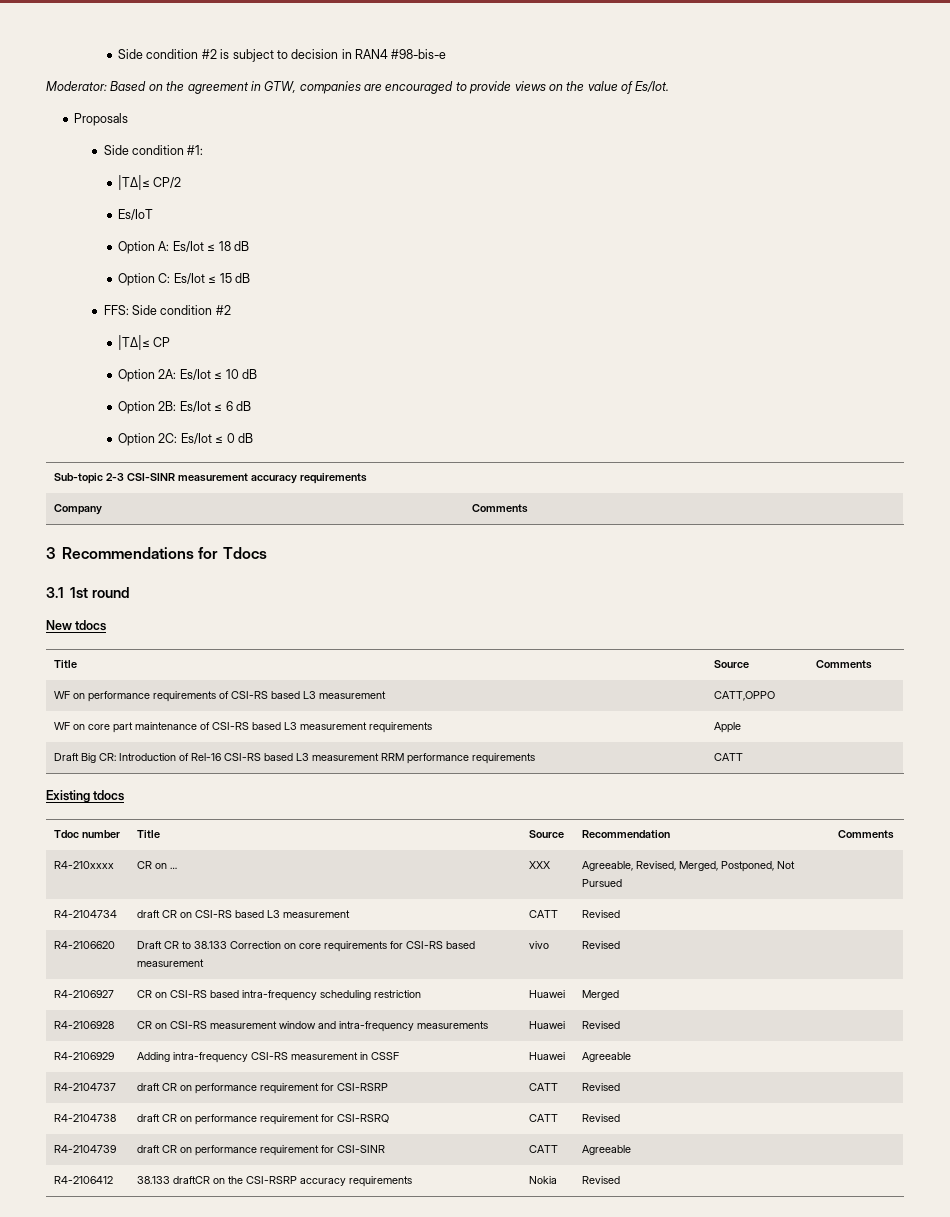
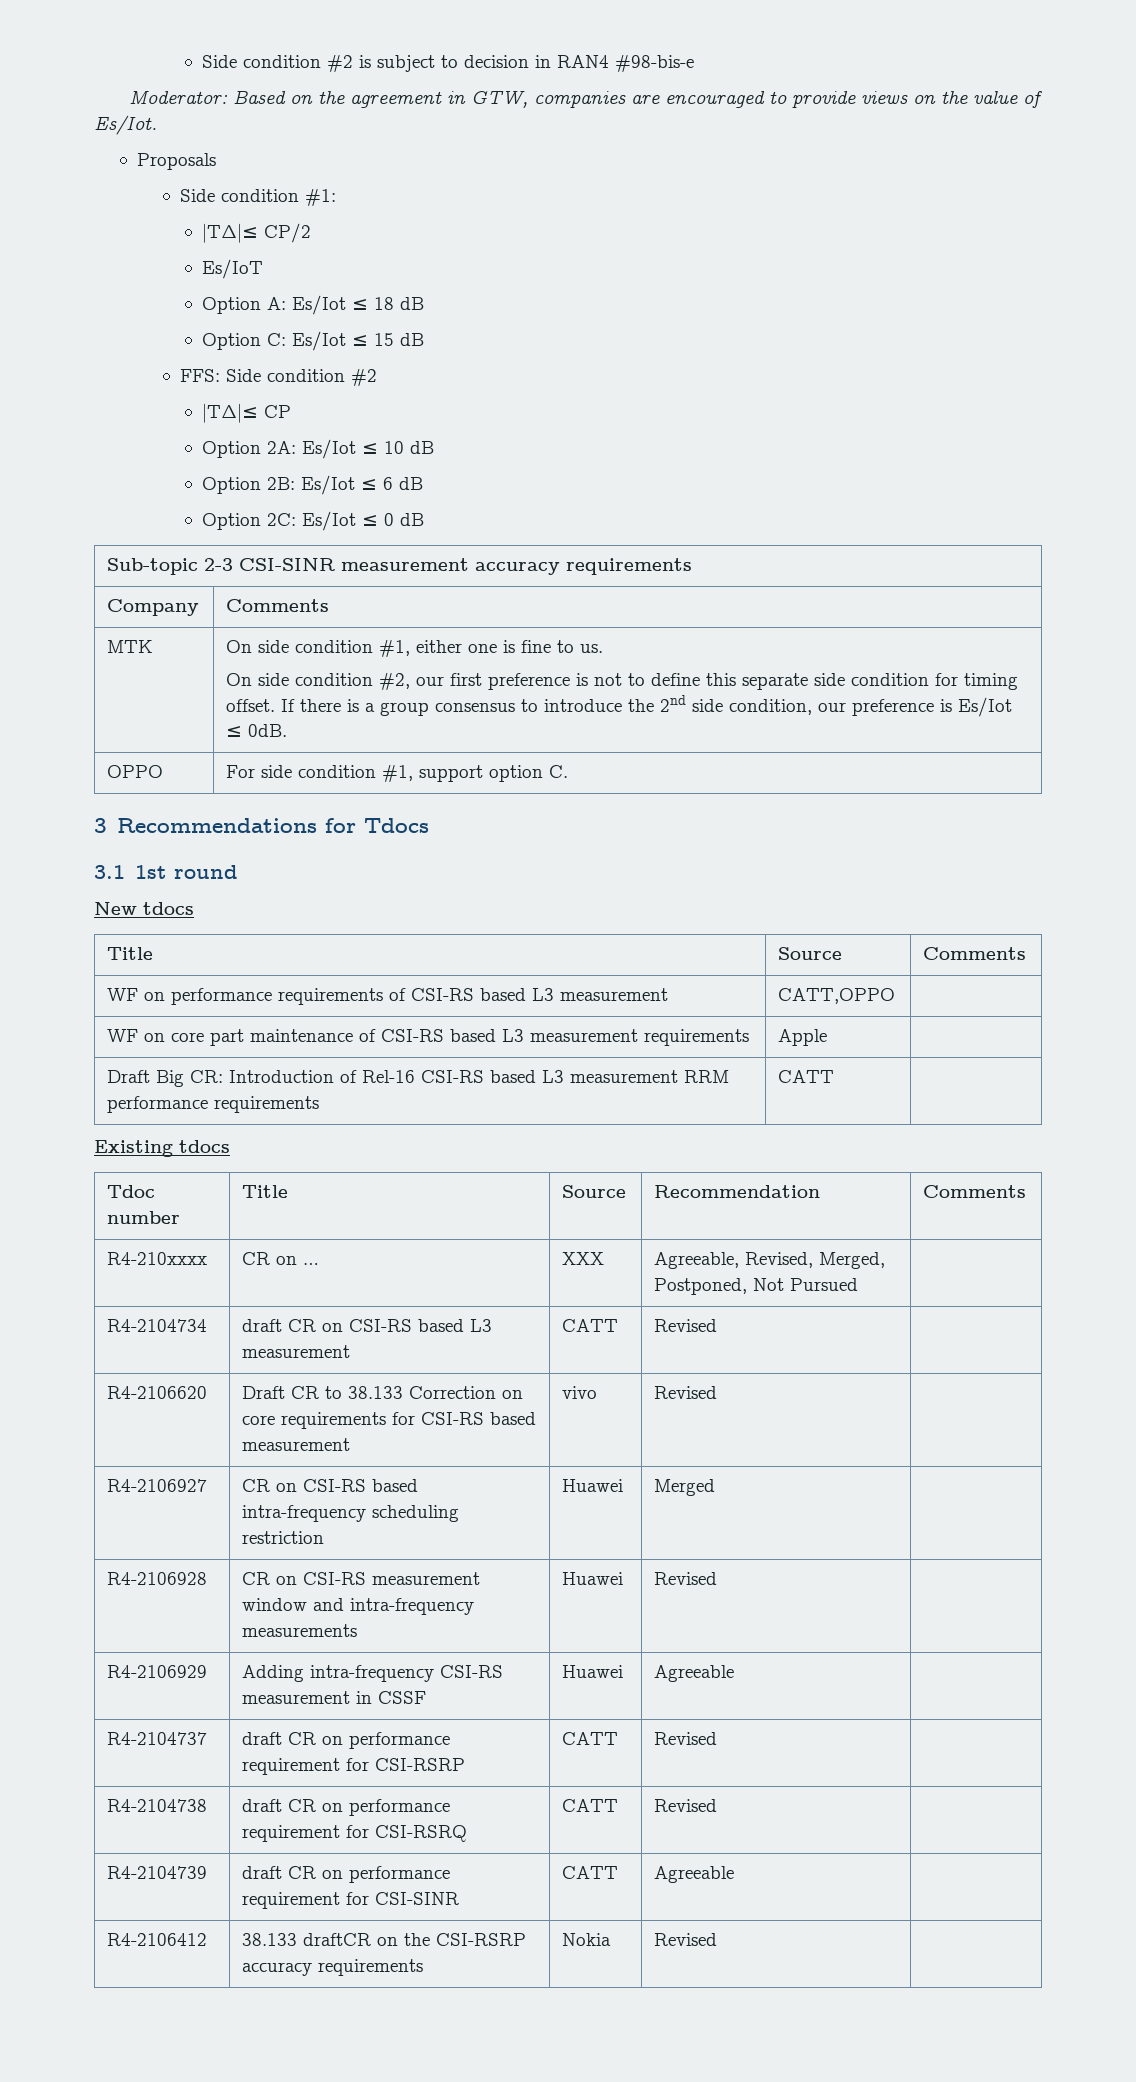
(528, 508) none -> [107,640,154,653] [226,640,604,657] [226,673,1019,690] [226,695,1013,717] [226,724,288,737] [107,765,164,778] [226,765,569,782] // MTK | On side condition #1, either one is fine to us. // On side condition #2, our first preference is not to define this separate side condition for timing offset. If there is a group consensus to introduce the 2nd side condition, our preference is Es/Iot ≤ 0dB. // OPPO | For side condition #1, support option C.

